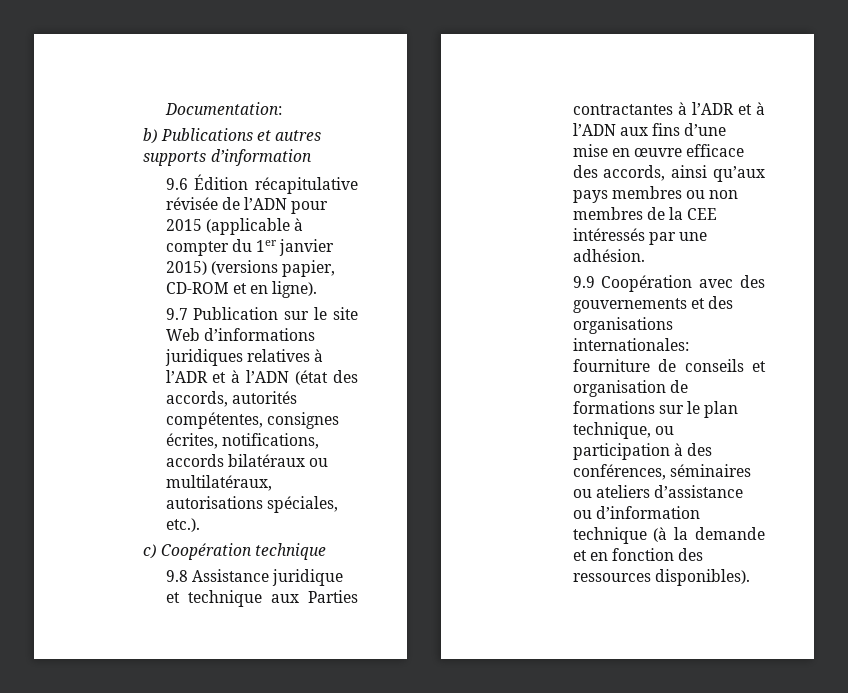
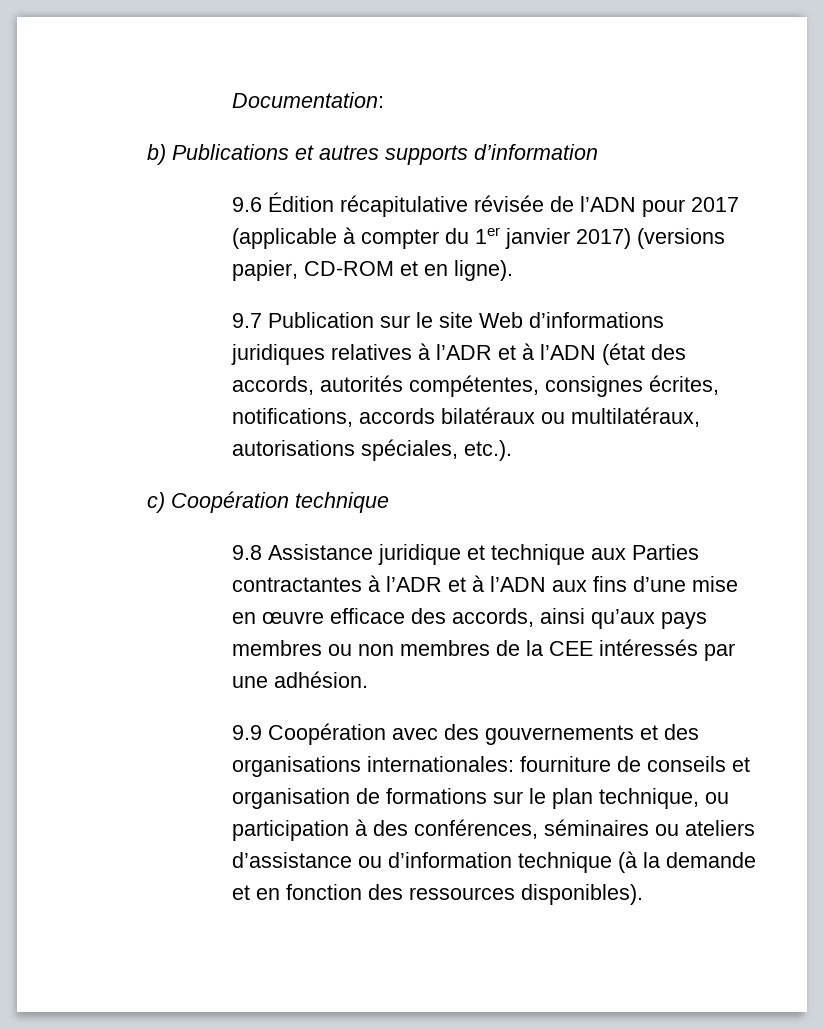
[165,219,202,231] 2015 -> [690,197,739,212] 2017
[165,261,207,275] 2015) -> [575,228,631,249] 2017)

